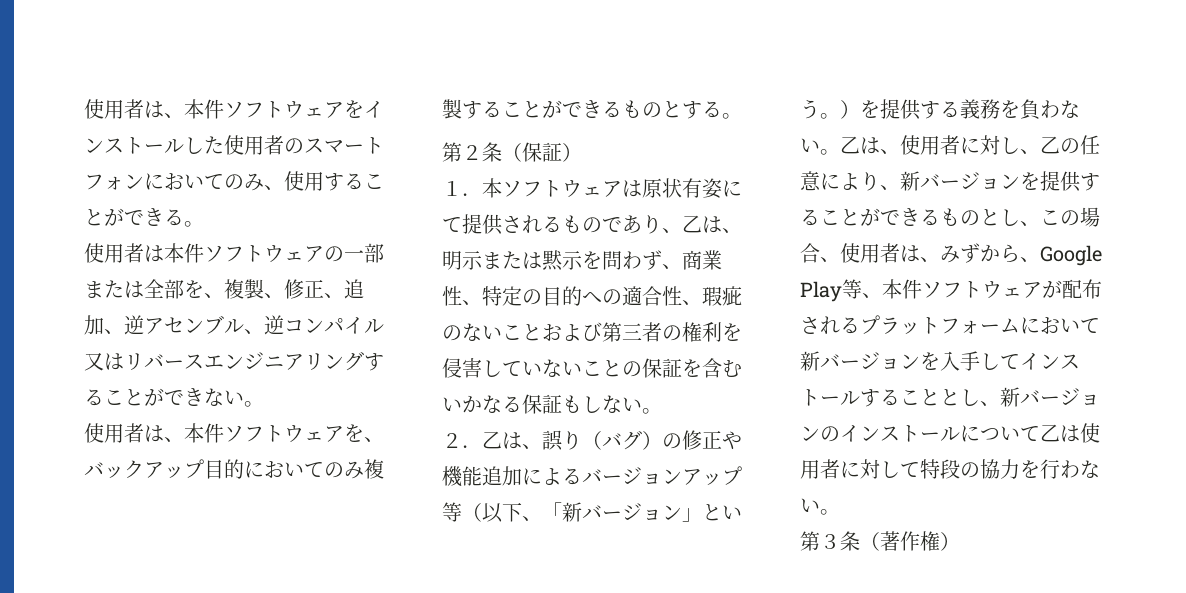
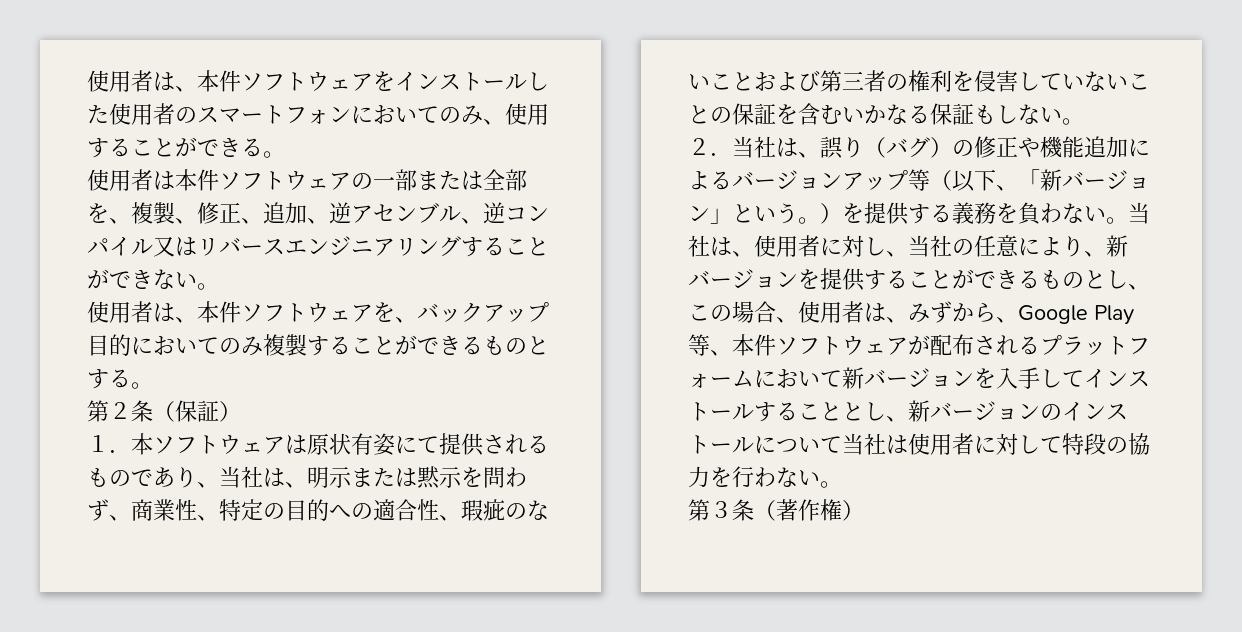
[682,215,702,233] 乙 -> [219,466,263,488] 当社
[482,431,502,449] 乙 -> [732,136,776,158] 当社
[840,136,860,154] 乙 -> [1128,202,1150,224] [688,235,710,257] 当社
[1040,136,1060,154] 乙 -> [908,235,952,257] 当社
[1040,424,1060,442] 乙 -> [842,433,886,455] 当社

